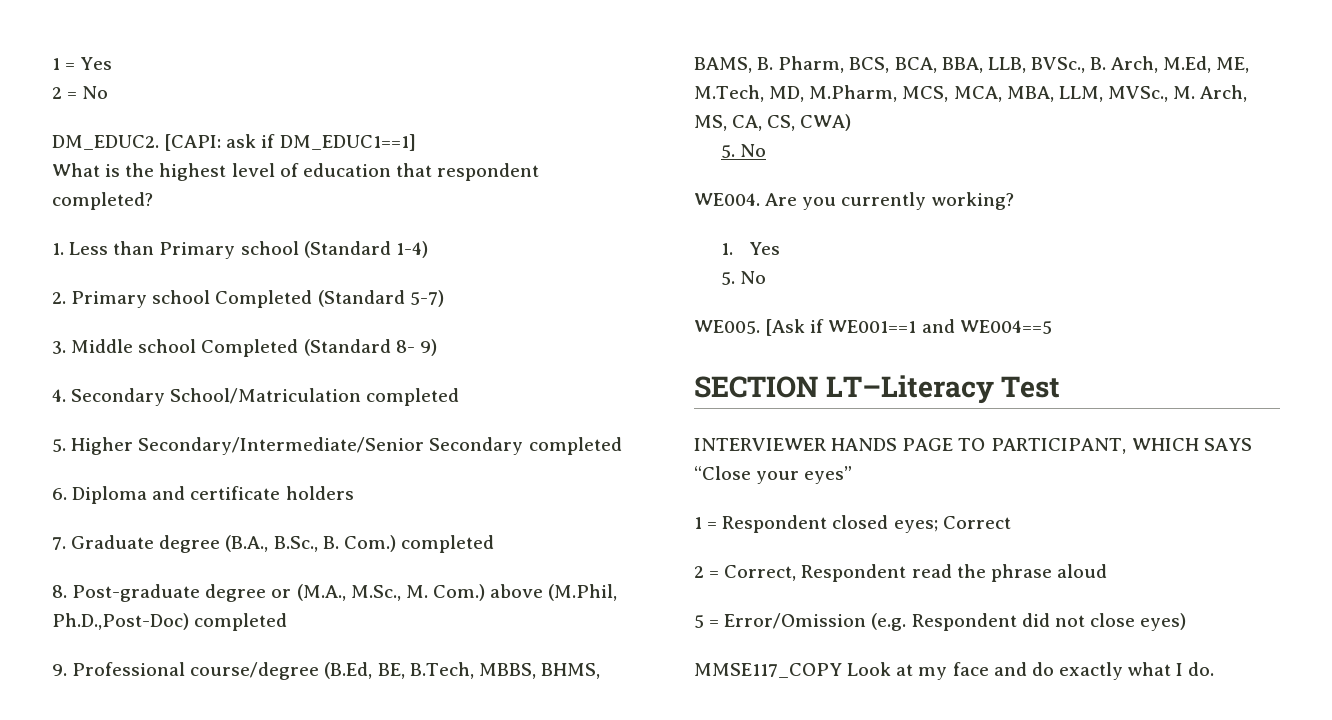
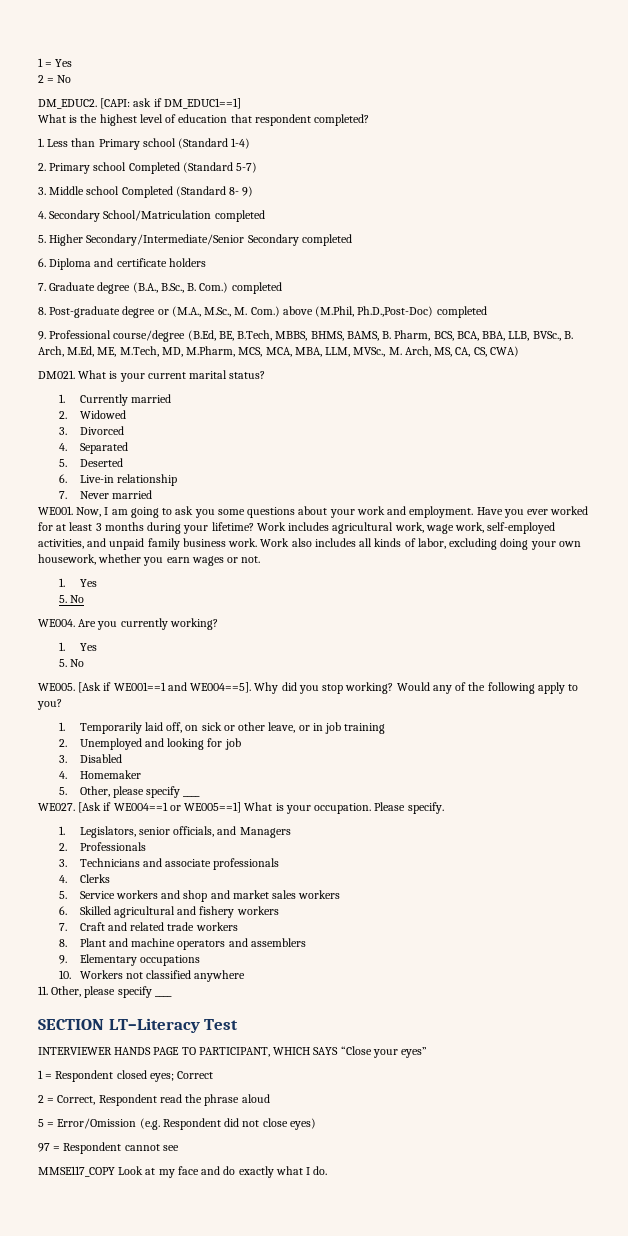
(852, 122) none -> [38,370,266,382] [58,394,171,406] [58,410,126,419] [58,426,124,435] [58,442,128,454] [58,458,123,467] [58,474,177,486] [58,490,152,499] [38,506,589,518] [38,522,556,534] [38,538,581,550] [38,554,261,566] [58,578,97,587] // DM021. What is your current marital status? // 1. Currently married // 2. Widowed // 3. Divorced // 4. Separated // 5. Deserted // 6. Live-in relationship // 7. Never married // WE001. Now, I am going to ask you some questions about your work and employment. Have you ever worked for at least 3 months during your lifetime? Work includes agricultural work, wage work, self-employed activities, and unpaid family business work. Work also includes all kinds of labor, excluding doing your own housework, whether you earn wages or not. // 1. Yes
[959,320,1052,334] WE004==5 -> [190,682,579,694] [37,699,62,710] [58,722,386,734] [58,738,241,750] [58,754,122,763] [58,770,141,779] [58,786,201,798] [38,802,444,814] [58,826,291,838] [58,842,146,851] [58,858,280,870] [58,874,110,883] [58,890,341,902] [58,906,279,918] [58,922,238,931] [58,938,306,950] [58,954,200,966] [58,970,246,982] [38,986,172,998] WE004==5]. Why did you stop working? Would any of the following apply to you? // 1. Temporarily laid off, on sick or other leave, or in job training // 2. Unemployed and looking for job // 3. Disabled // 4. Homemaker // 5. Other, please specify ____ // WE027. [Ask if WE004==1 or WE005==1] What is your occupation. Please specify. // 1. Legislators, senior officials, and Managers // 2. Professionals // 3. Technicians and associate professionals // 4. Clerks // 5. Service workers and shop and market sales workers // 6. Skilled agricultural and fishery workers // 7. Craft and related trade workers // 8. Plant and machine operators and assemblers // 9. Elementary occupations // 10. Workers not classified anywhere // 11. Other, please specify ____
(1187, 622) none -> [38,1142,179,1154] // 97 = Respondent cannot see

